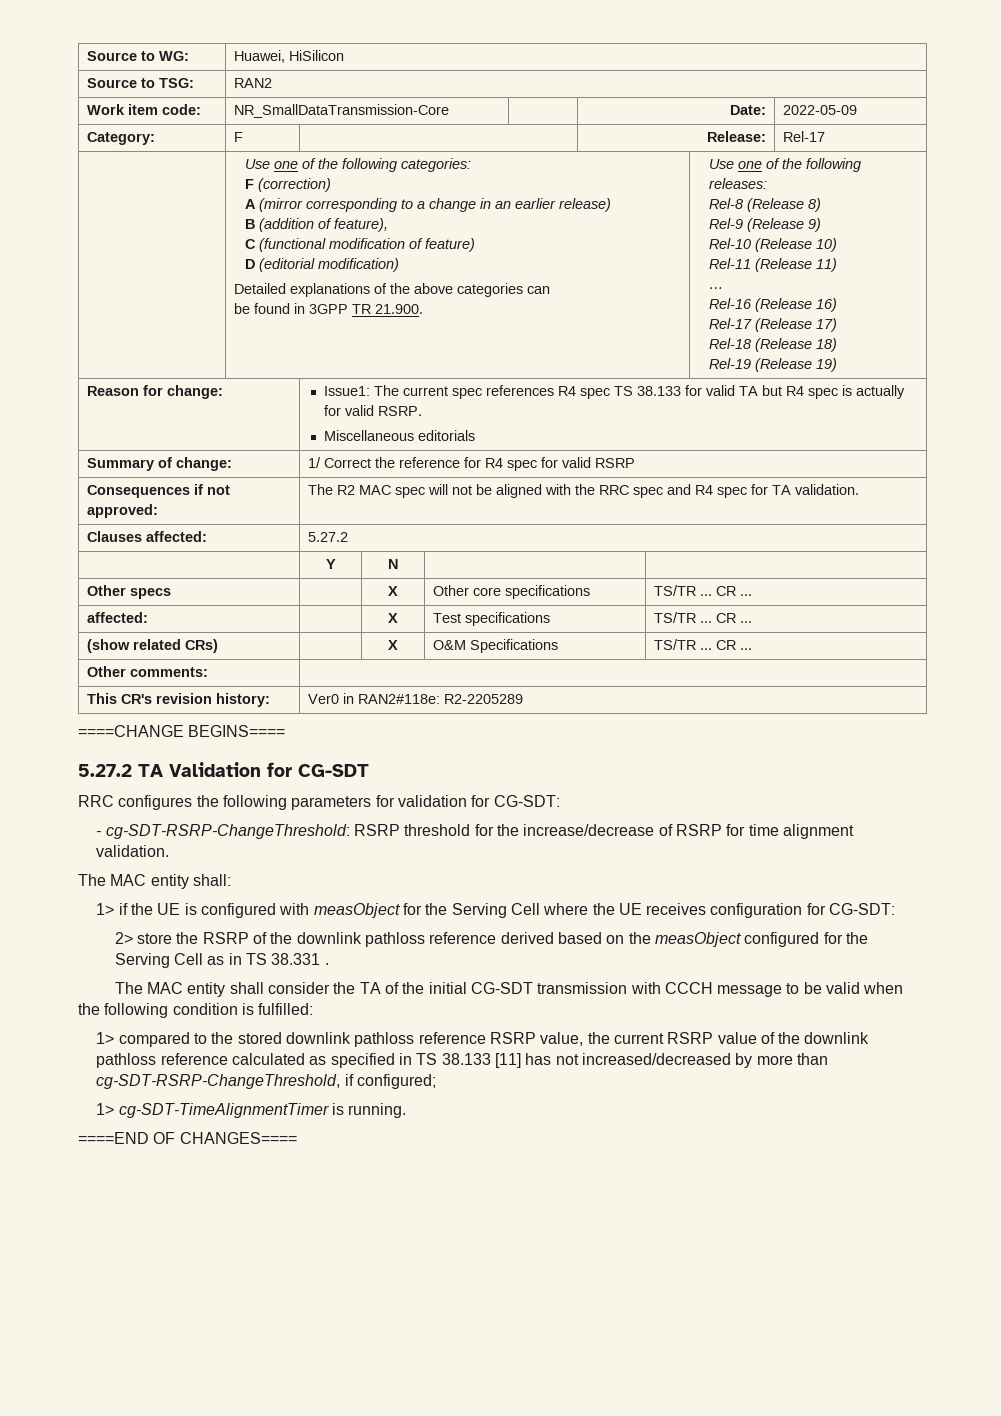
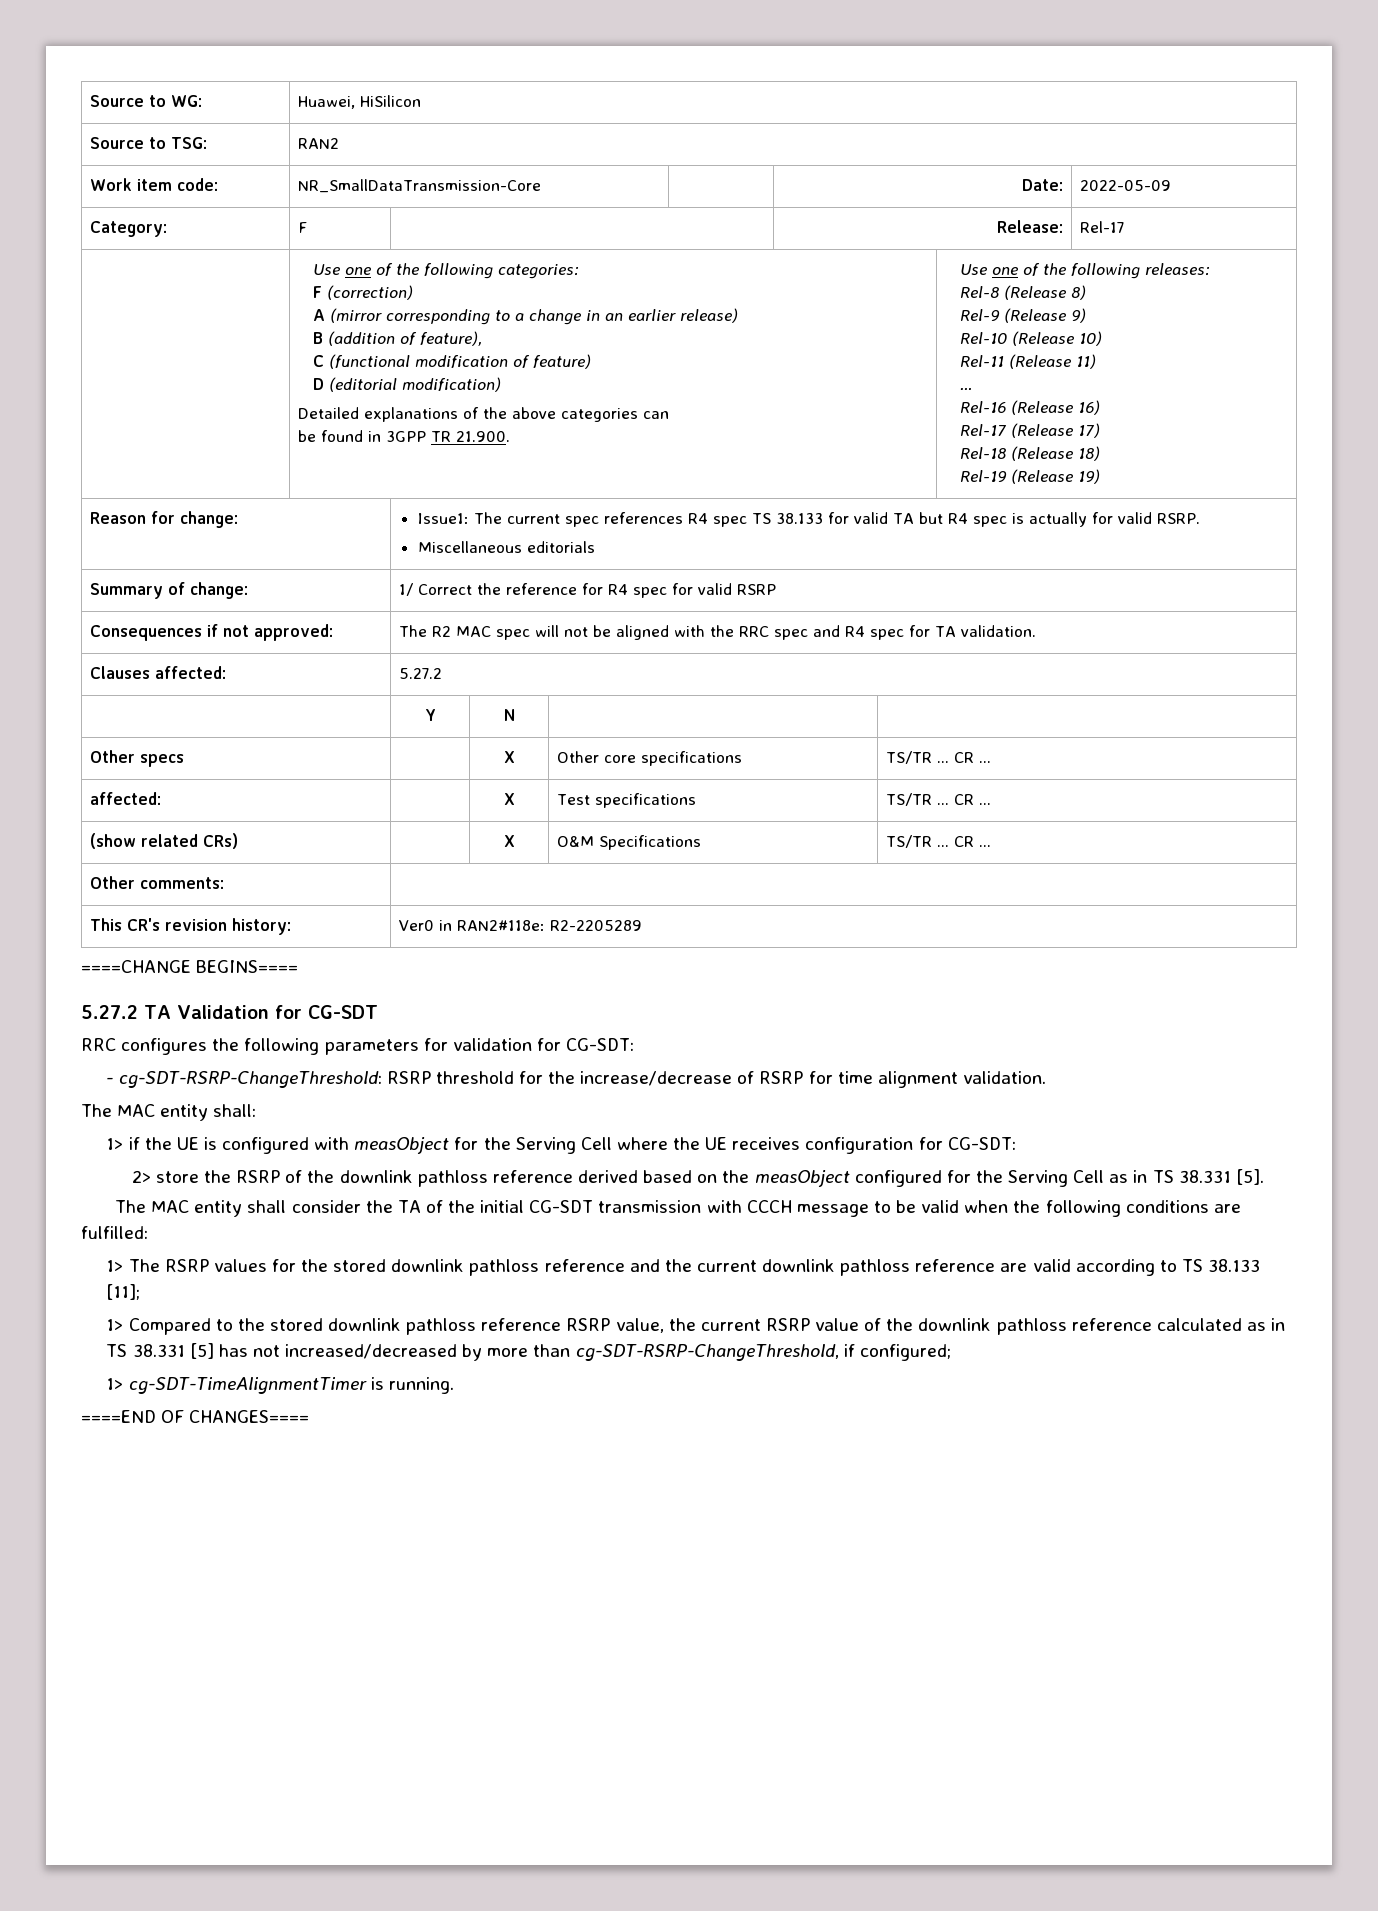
[324,963,329,965] . -> [1235,1169,1264,1185] [5].
[172,1003,254,1015] condition is -> [1125,1200,1241,1213] conditions are
[118,1032,190,1047] compared -> [128,1259,1261,1276] [106,1284,141,1300] [106,1318,211,1335] The RSRP values for the stored downlink pathloss reference and the current downlink pathloss reference are valid according to TS 38.133 [11]; // 1> Compared
[330,1053,521,1068] specified in TS 38.133 [11] -> [1271,1318,1286,1331] [106,1343,214,1359] in TS 38.331 [5]

